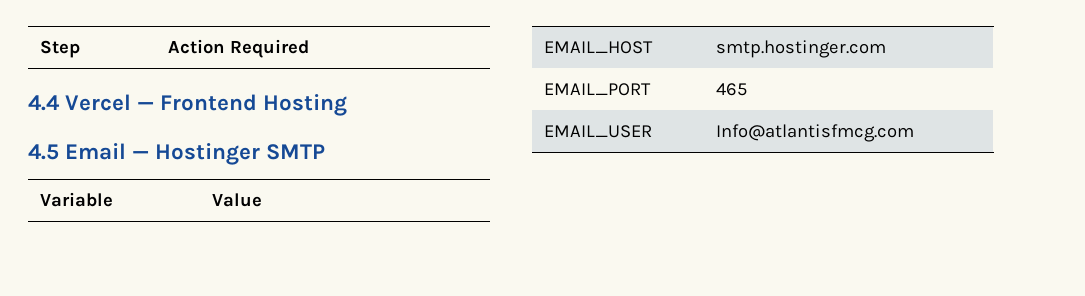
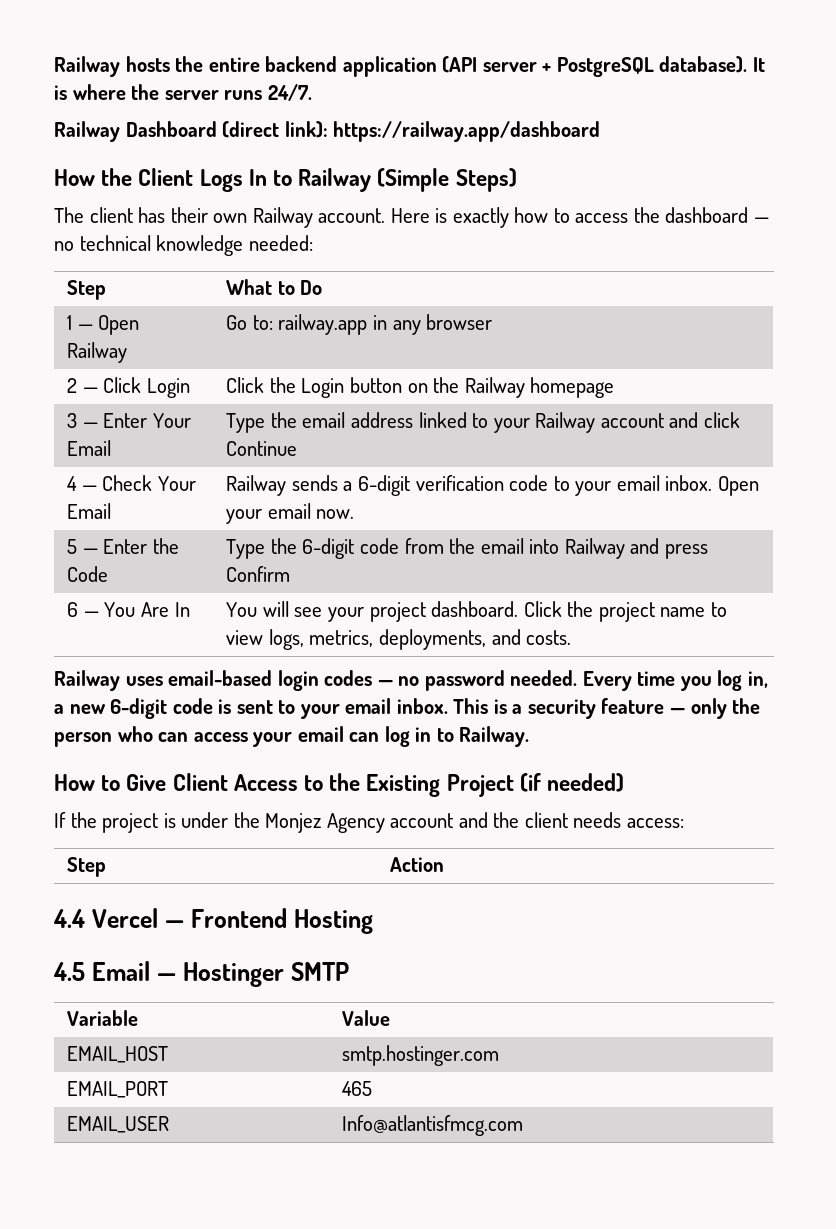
(39, 49) none -> [54,56,765,77] [54,84,312,101] [54,121,601,142] [54,168,517,192] [54,207,770,228] [54,235,313,256] [67,280,107,300] [226,279,323,295] [67,315,140,335] [67,342,128,363] [226,314,493,335] [67,377,191,398] [226,377,615,398] [67,413,192,428] [67,440,112,456] [226,412,740,433] [226,441,298,456] [67,475,197,491] [67,503,112,519] [226,475,759,496] [226,503,355,524] [67,538,180,554] [67,566,109,582] [226,538,708,559] [226,566,291,582] [67,602,190,617] [226,601,727,622] [226,629,572,650] [54,670,768,691] [54,698,761,719] [54,726,530,747] [54,773,625,797] [54,812,684,833] Railway hosts the entire backend application (API server + PostgreSQL database). It is where the server runs 24/7. // Railway Dashboard (direct link): https://railway.app/dashboard // How the Client Logs In to Railway (Simple Steps) // The client has their own Railway account. Here is exactly how to access the dashboard — no technical knowledge needed: // Step | What to Do // 1 — Open Railway | Go to: railway.app in any browser // 2 — Click Login | Click the Login button on the Railway homepage // 3 — Enter Your Email | Type the email address linked to your Railway account and click Continue // 4 — Check Your Email | Railway sends a 6-digit verification code to your email inbox. Open your email now. // 5 — Enter the Code | Type the 6-digit code from the email into Railway and press Confirm // 6 — You Are In | You will see your project dashboard. Click the project name to view logs, metrics, deployments, and costs. // Railway uses email-based login codes — no password needed. Every time you log in, a new 6-digit code is sent to your email inbox. This is a security feature — only the person who can access your email can log in to Railway. // How to Give Client Access to the Existing Project (if needed) // If the project is under the Monjez Agency account and the client needs access: //
[229,39,309,58] Required -> (445, 864) none

